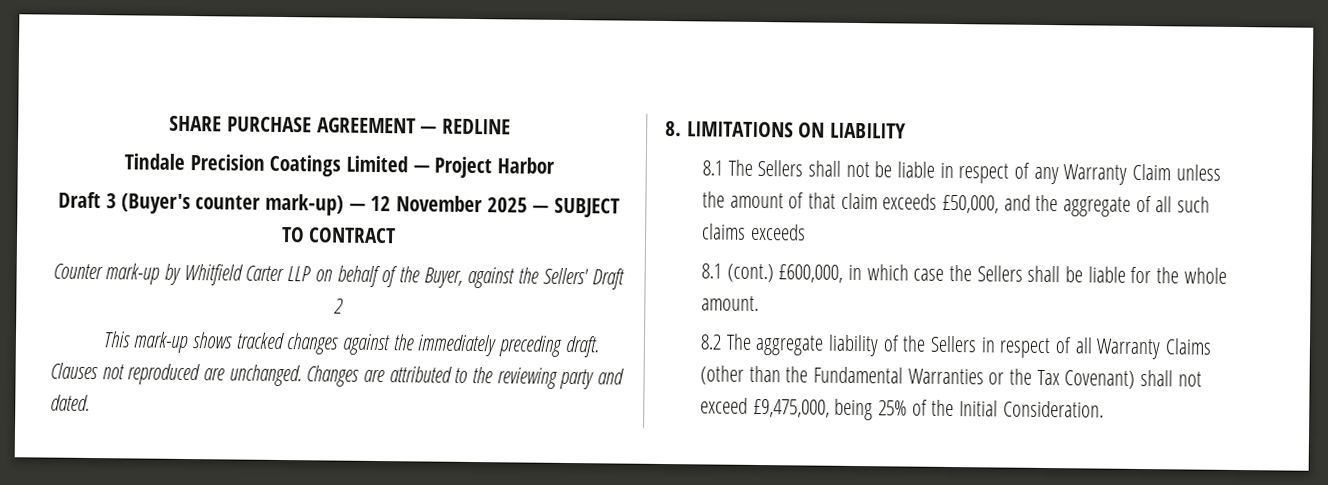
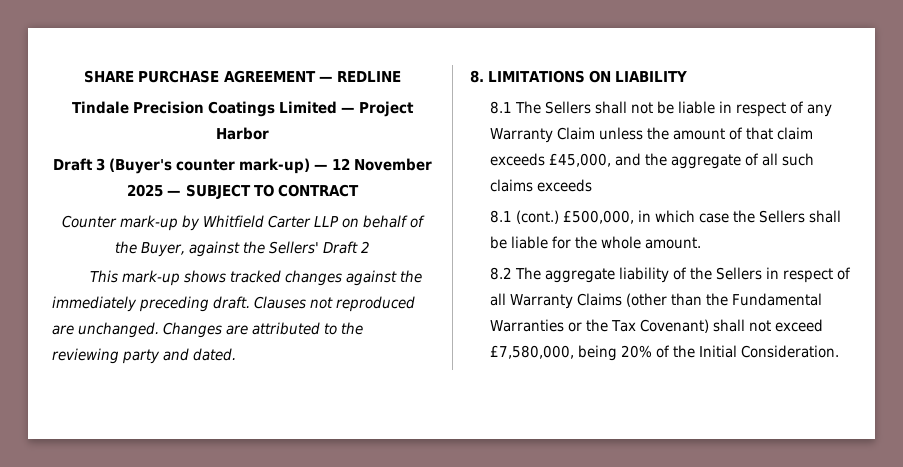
[942,194,1000,214] £50,000, -> [548,153,611,167] £45,000,
[778,264,844,283] £600,000, -> [562,210,634,224] £500,000,
[752,398,908,421] £9,475,000, being 25% -> [489,345,652,361] £7,580,000, being 20%

